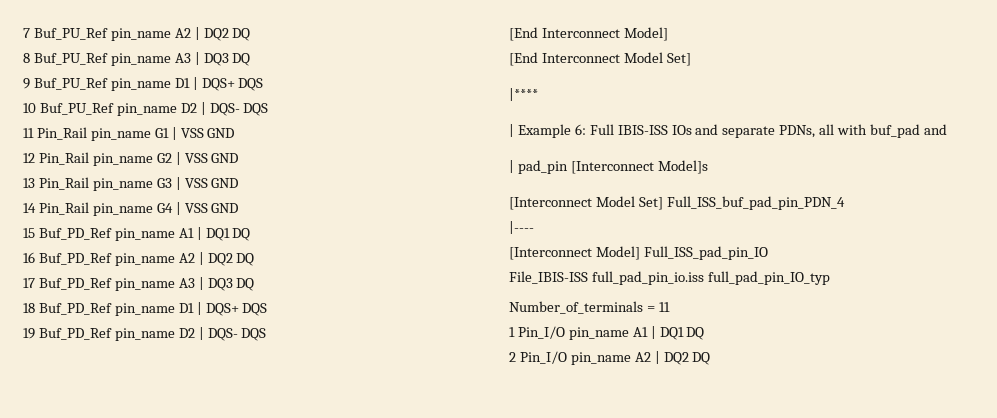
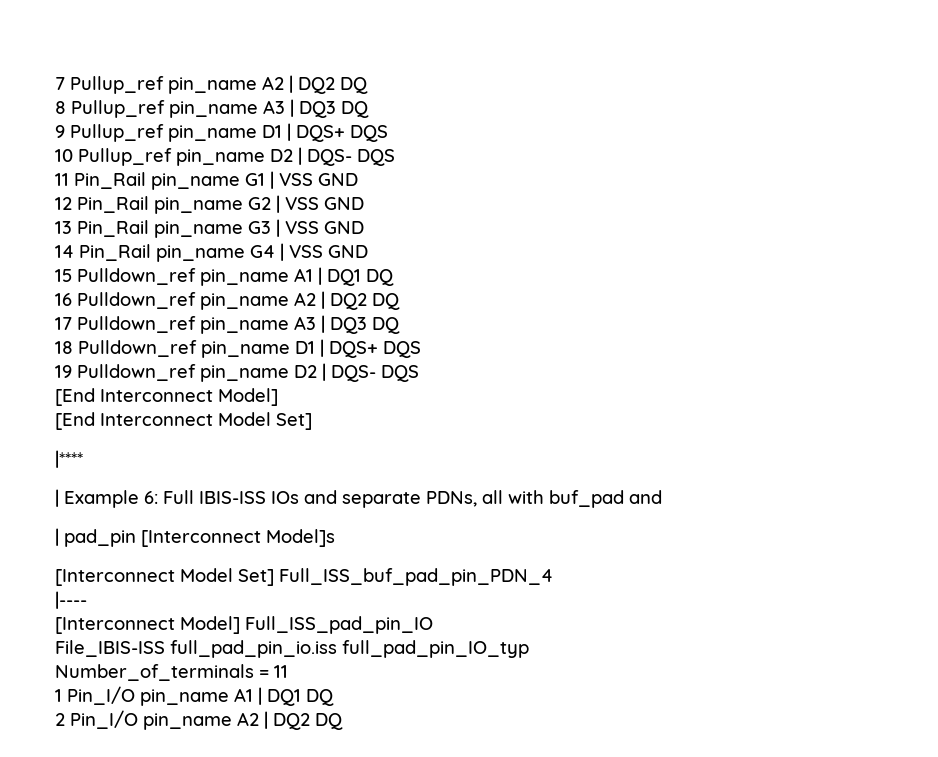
[33,28,108,40] Buf_PU_Ref -> [70,76,164,94] Pullup_ref
[33,53,108,65] Buf_PU_Ref -> [71,100,165,118] Pullup_ref
[33,78,108,90] Buf_PU_Ref -> [70,124,164,142] Pullup_ref
[39,103,114,115] Buf_PU_Ref -> [78,148,172,166] Pullup_ref
[38,228,112,240] Buf_PD_Ref -> [77,268,196,285] Pulldown_ref
[38,253,112,265] Buf_PD_Ref -> [77,292,196,309] Pulldown_ref
[38,278,112,290] Buf_PD_Ref -> [77,316,196,333] Pulldown_ref
[38,303,112,315] Buf_PD_Ref -> [78,340,197,357] Pulldown_ref
[38,328,112,340] Buf_PD_Ref -> [77,364,196,381] Pulldown_ref

